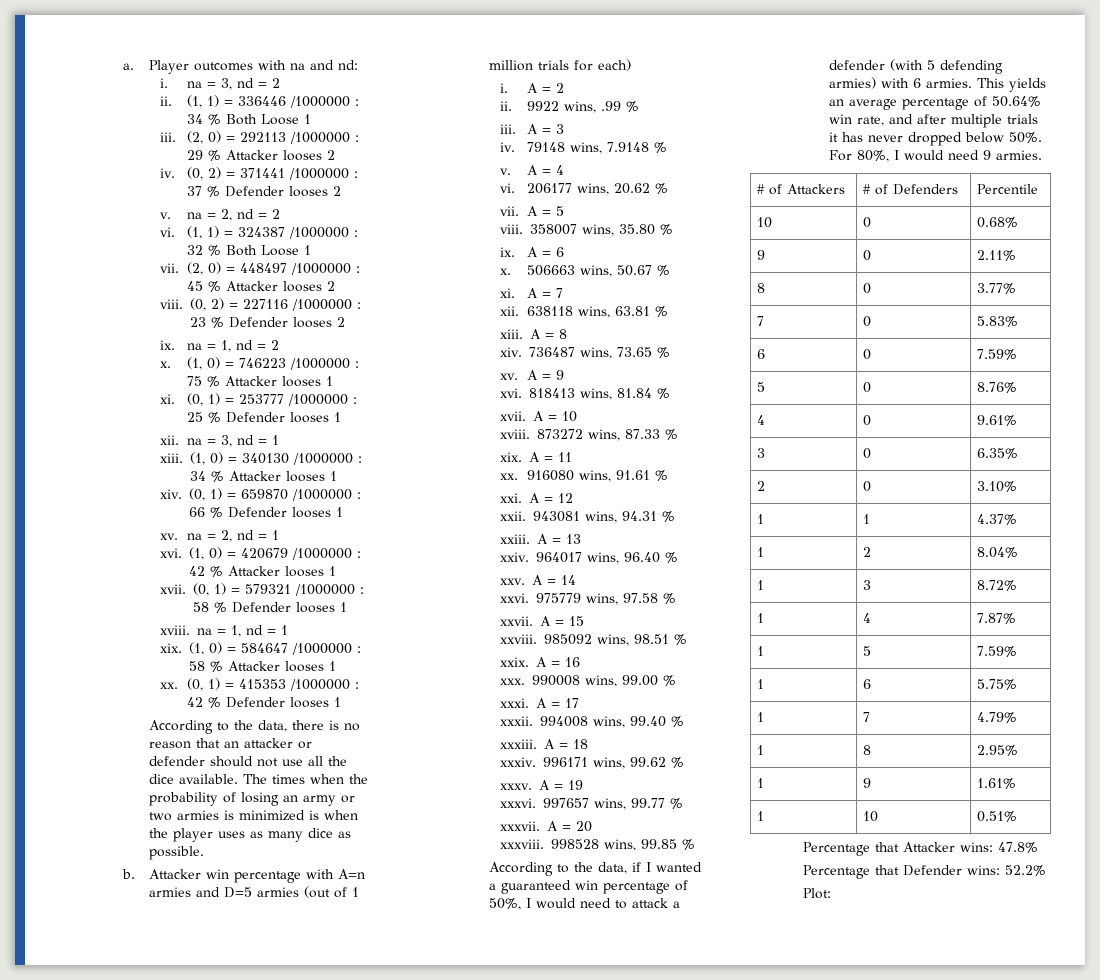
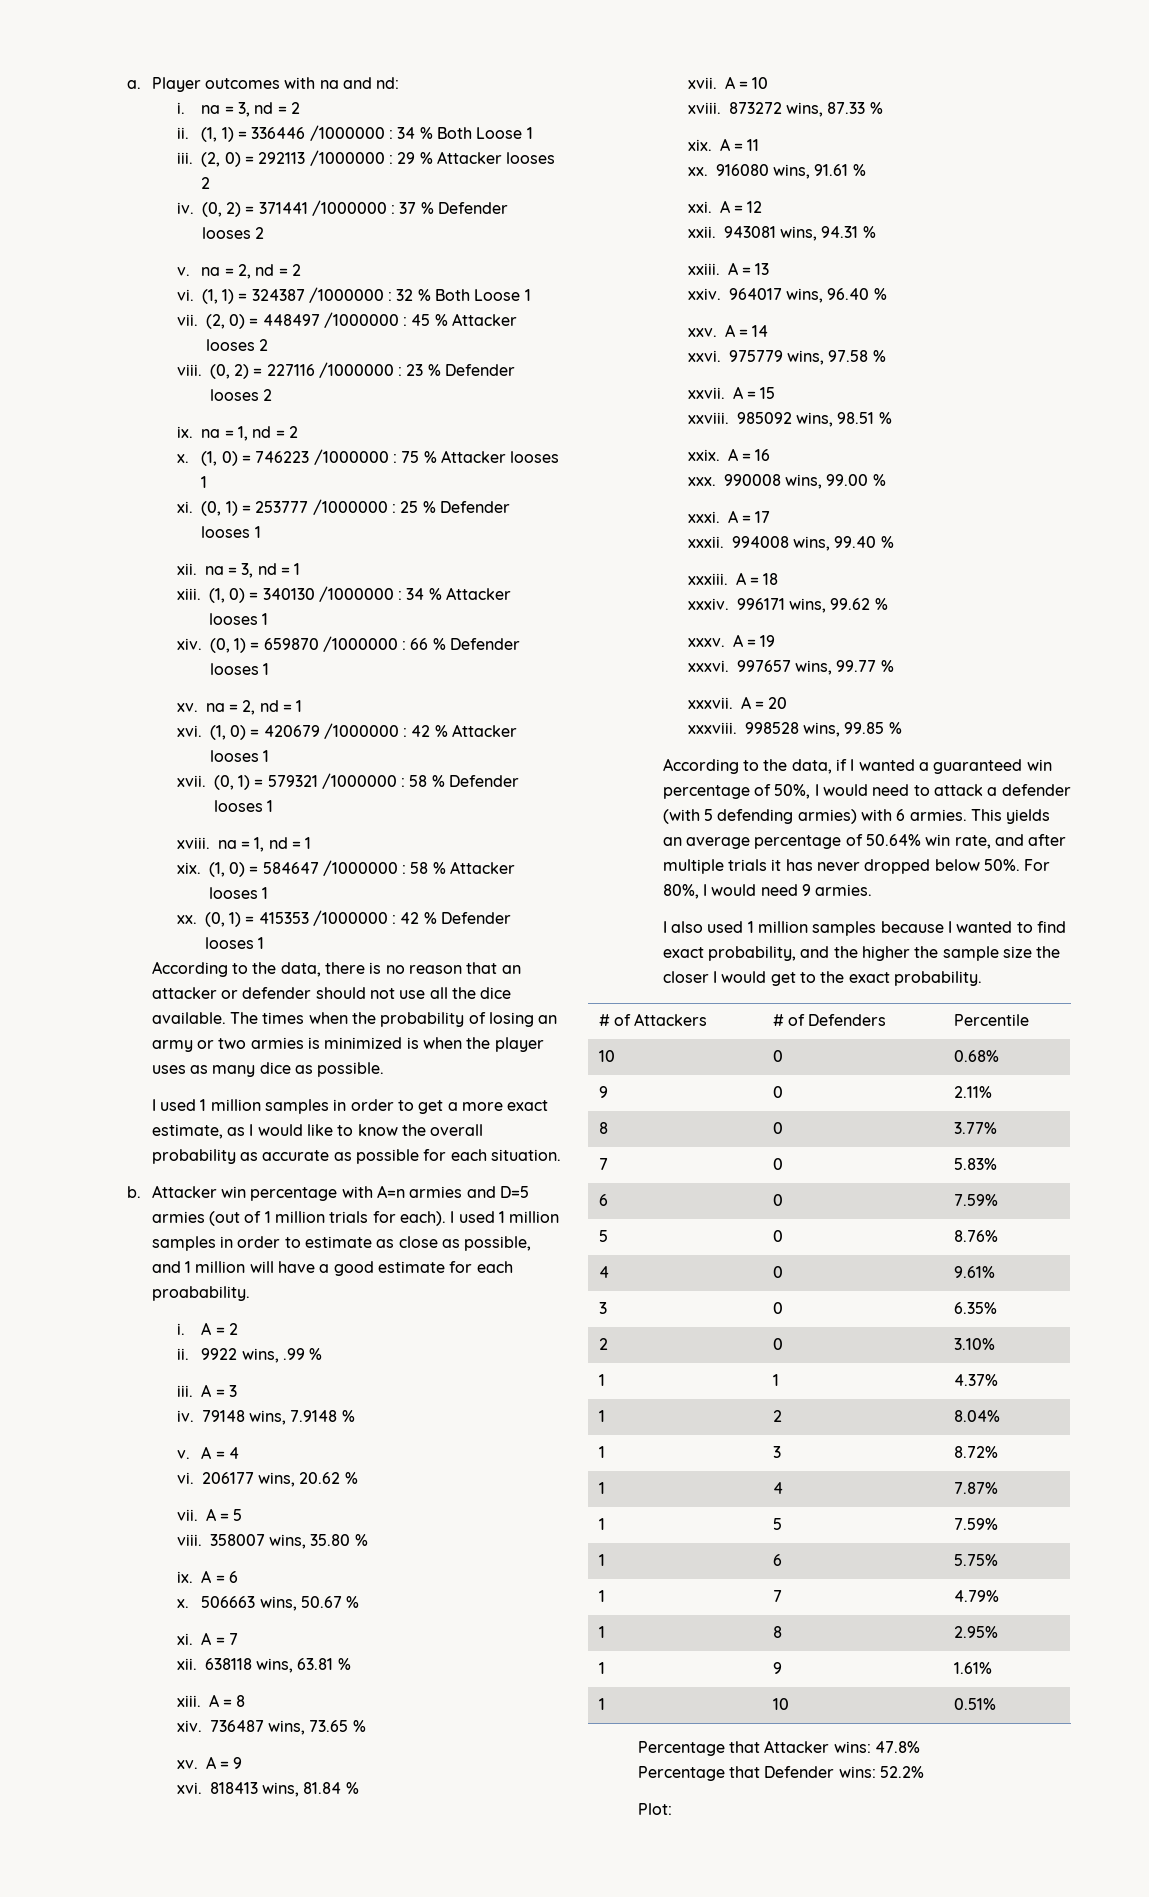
(205, 853) none -> [151,1099,549,1114] [151,1124,484,1139] [151,1149,561,1164] // I used 1 million samples in order to get a more exact estimate, as I would like to know the overall probability as accurate as possible for each situation.
[598,59,632,71] each) -> [399,1211,560,1226] [151,1236,532,1251] [151,1261,513,1276] [151,1286,250,1301] each). I used 1 million samples in order to estimate as close as possible, and 1 million will have a good estimate for each proabability.
(1043, 155) none -> [662,921,1066,936] [662,946,1061,961] [662,971,982,986] // I also used 1 million samples because I wanted to find exact probability, and the higher the sample size the closer I would get to the exact probability.

